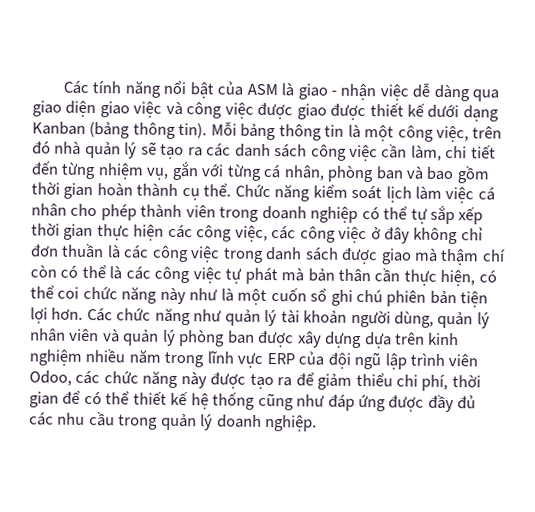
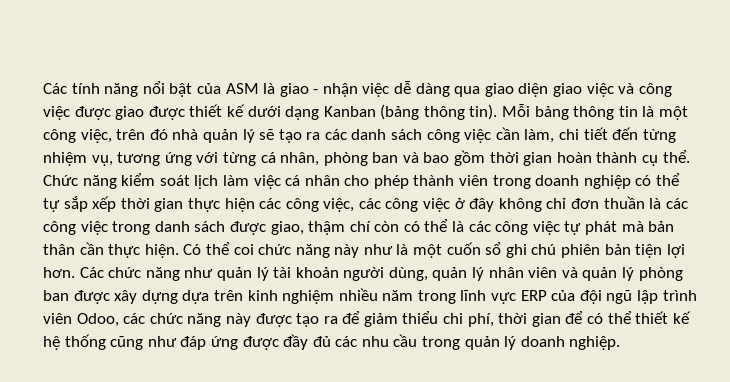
[171,161,199,181] gắn -> [117,152,192,166] tương ứng
[380,248,439,265] giao mà -> [270,221,304,235] giao,
[440,269,497,287] hiện, có -> [144,244,202,258] hiện. Có

